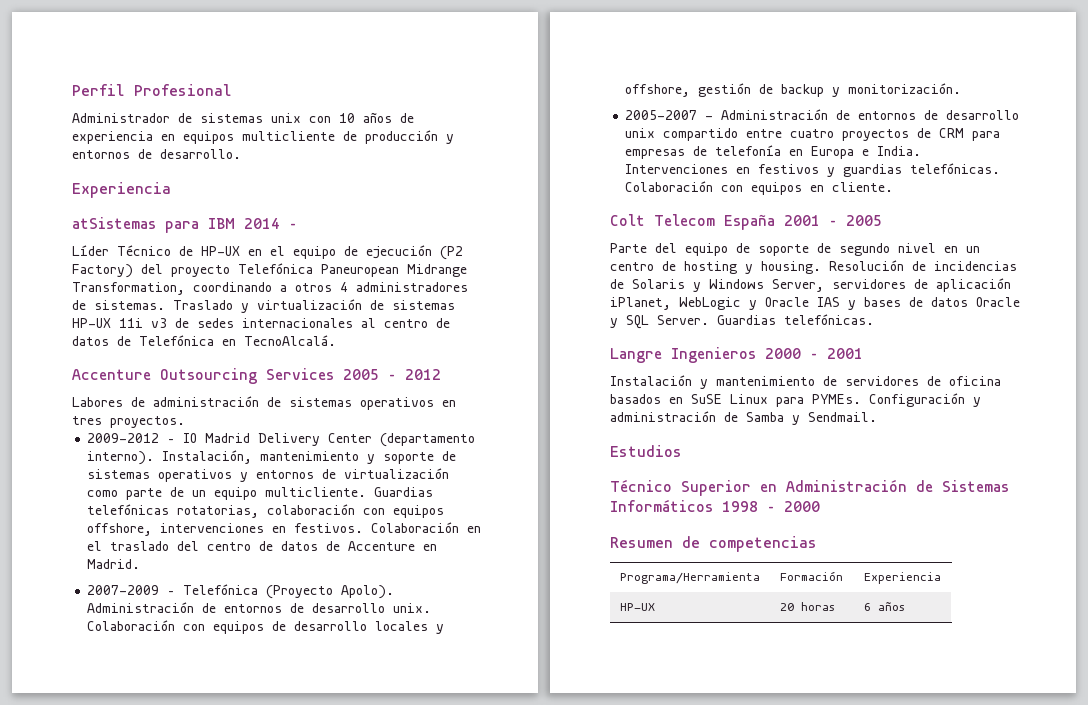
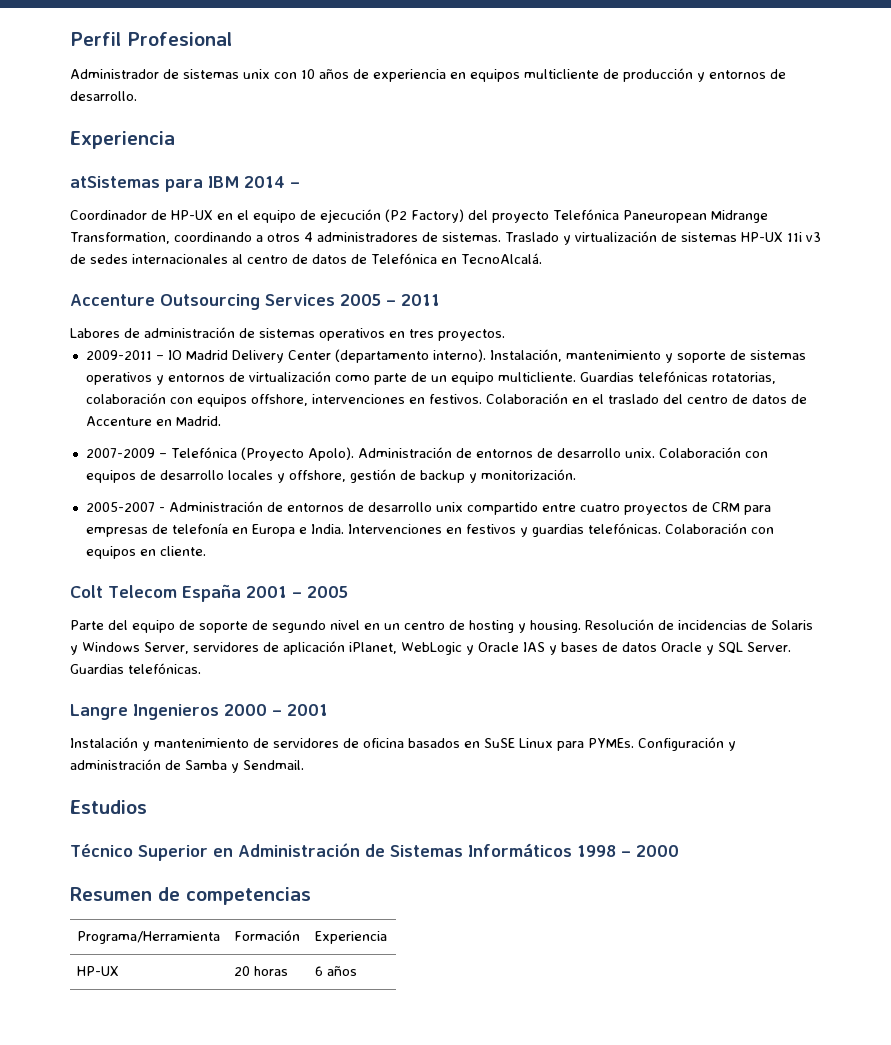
[72,245,171,256] Líder Técnico -> [70,210,147,220] Coordinador
[405,369,441,380] 2012 -> [401,294,440,306] 2011
[87,433,160,443] 2009-2012 -> [85,350,152,360] 2009-2011

